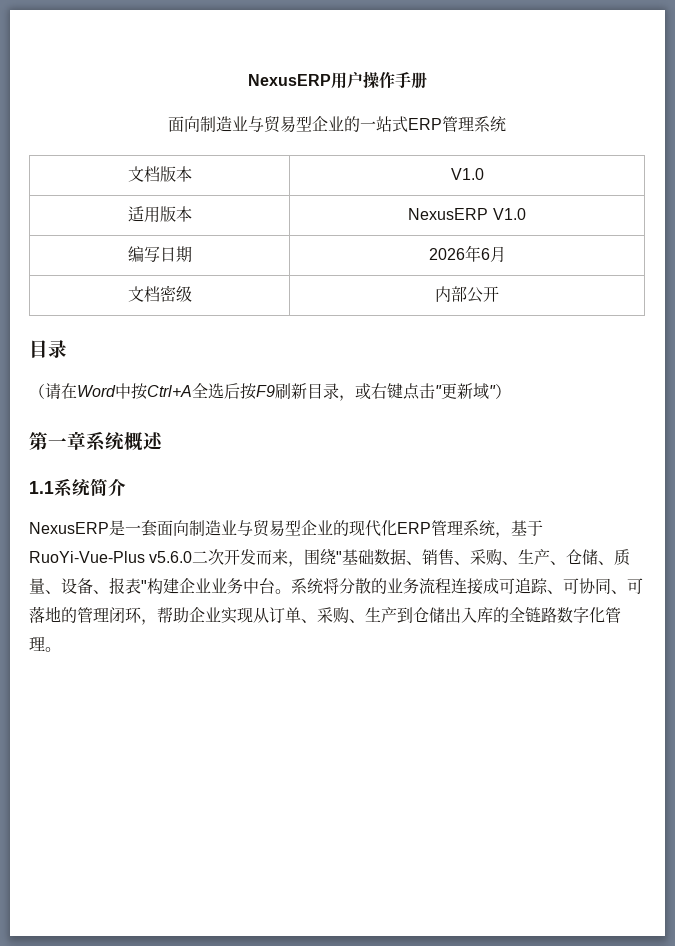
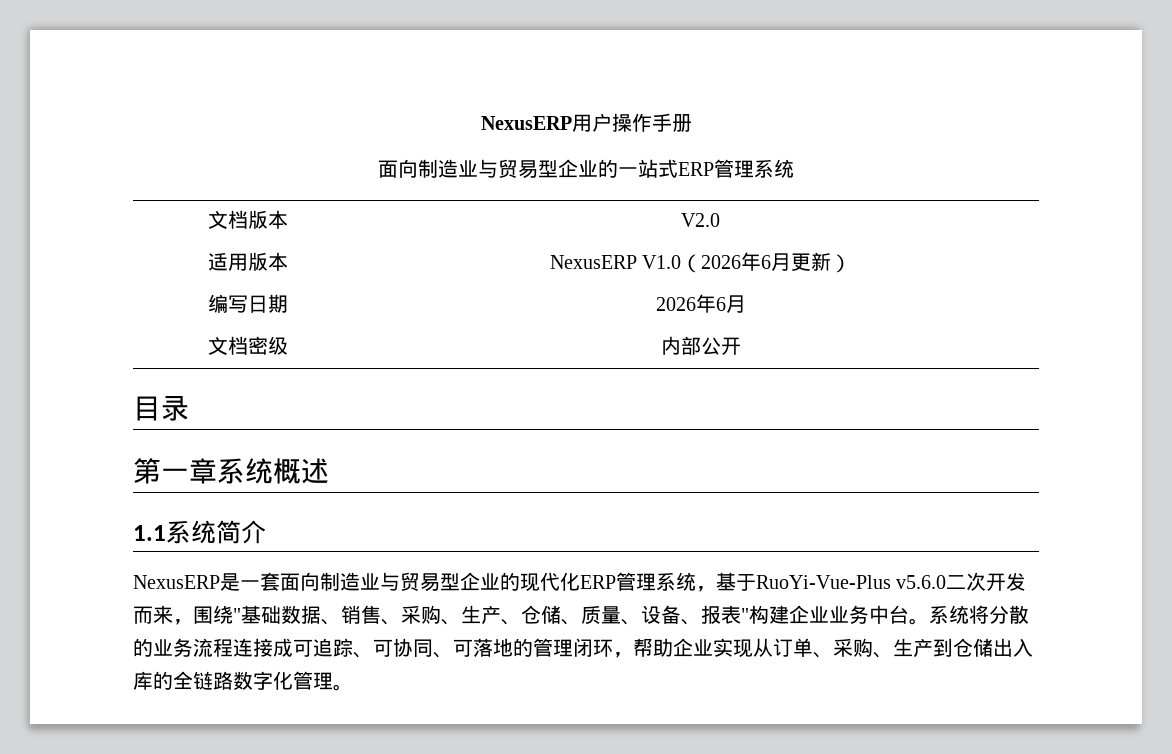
[450,168,484,180] V1.0 -> [680,213,720,227] V2.0
(526, 214) none -> [681,252,852,273] （2026年6月更新）
[29,383,511,401] // （请在Word中按Ctrl+A全选后按F9刷新目录，或右键点击"更新域"） -> (189, 408) none

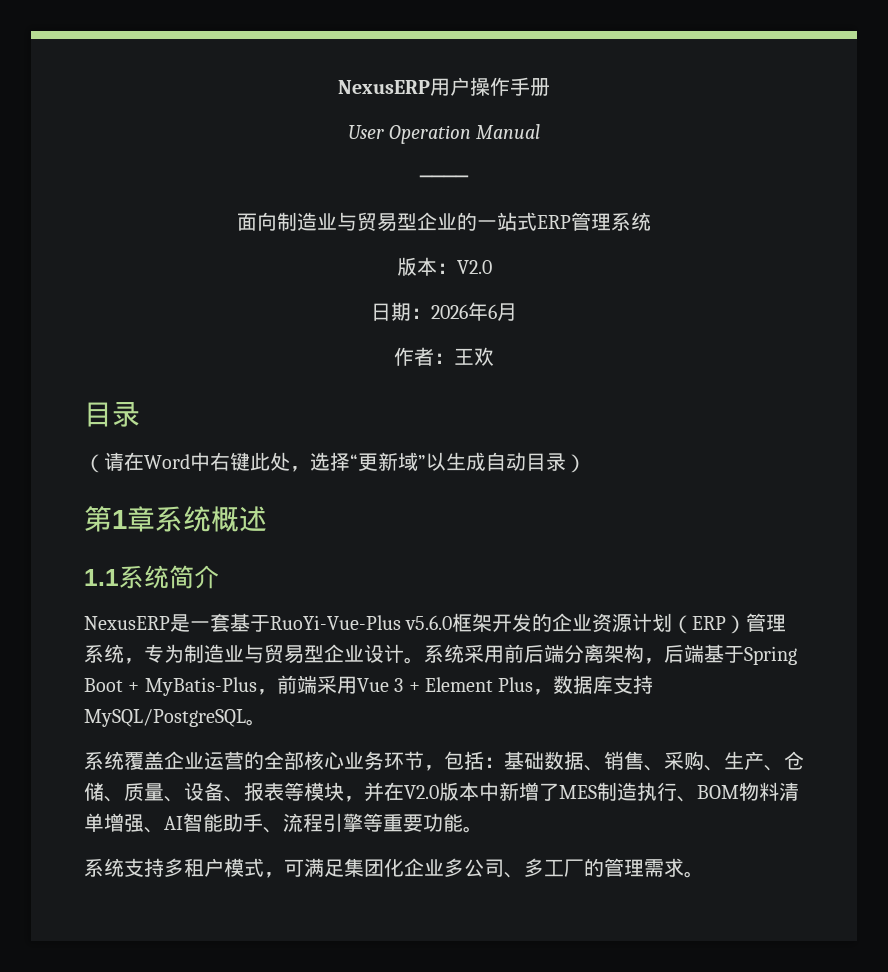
(692, 123) none -> [347,124,541,144] [419,175,469,184] // User Operation Manual // ────
[208,210,288,229] [680,213,720,227] [208,252,288,271] [549,252,852,273] [208,294,288,313] [655,294,746,313] [208,336,288,355] [660,336,741,355] [133,396,189,421] // 文档版本 | V2.0 // 适用版本 | NexusERP V1.0（2026年6月更新） // 编写日期 | 2026年6月 // 文档密级 | 内部公开 // 目录 -> [396,257,492,276] [371,302,517,321] [394,347,494,366] [84,402,140,427] [84,452,586,473] // 版本：V2.0 // 日期：2026年6月 // 作者：王欢 // 目录 // （请在Word中右键此处，选择“更新域”以生成自动目录）
[161,468,189,481] 一 -> [112,510,127,529] 1
[280,572,1027,592] [133,605,241,625] 面向制造业与贸易型企业的现代化ERP管理系统，基于RuoYi-Vue-Plus v5.6.0二次开发而来，围绕" -> [230,613,787,634] [84,644,797,665] [84,675,654,696] [84,709,266,727] [84,751,504,771] 基于RuoYi-Vue-Plus v5.6.0框架开发的企业资源计划（ERP）管理系统，专为制造业与贸易型企业设计。系统采用前后端分离架构，后端基于Spring Boot + MyBatis-Plus，前端采用Vue 3 + Element Plus，数据库支持MySQL/PostgreSQL。 // 系统覆盖企业运营的全部核心业务环节，包括：
[741,605,1029,625] [133,638,1033,658] [133,671,333,690] "构建企业业务中台。系统将分散的业务流程连接成可追踪、可协同、可落地的管理闭环，帮助企业实现从订单、采购、生产到仓储出入库的全链路数字化管理 -> [284,782,799,802] [84,813,483,833] [84,858,684,878] 等模块，并在V2.0版本中新增了MES制造执行、BOM物料清单增强、AI智能助手、流程引擎等重要功能。 // 系统支持多租户模式，可满足集团化企业多公司、多工厂的管理需求

